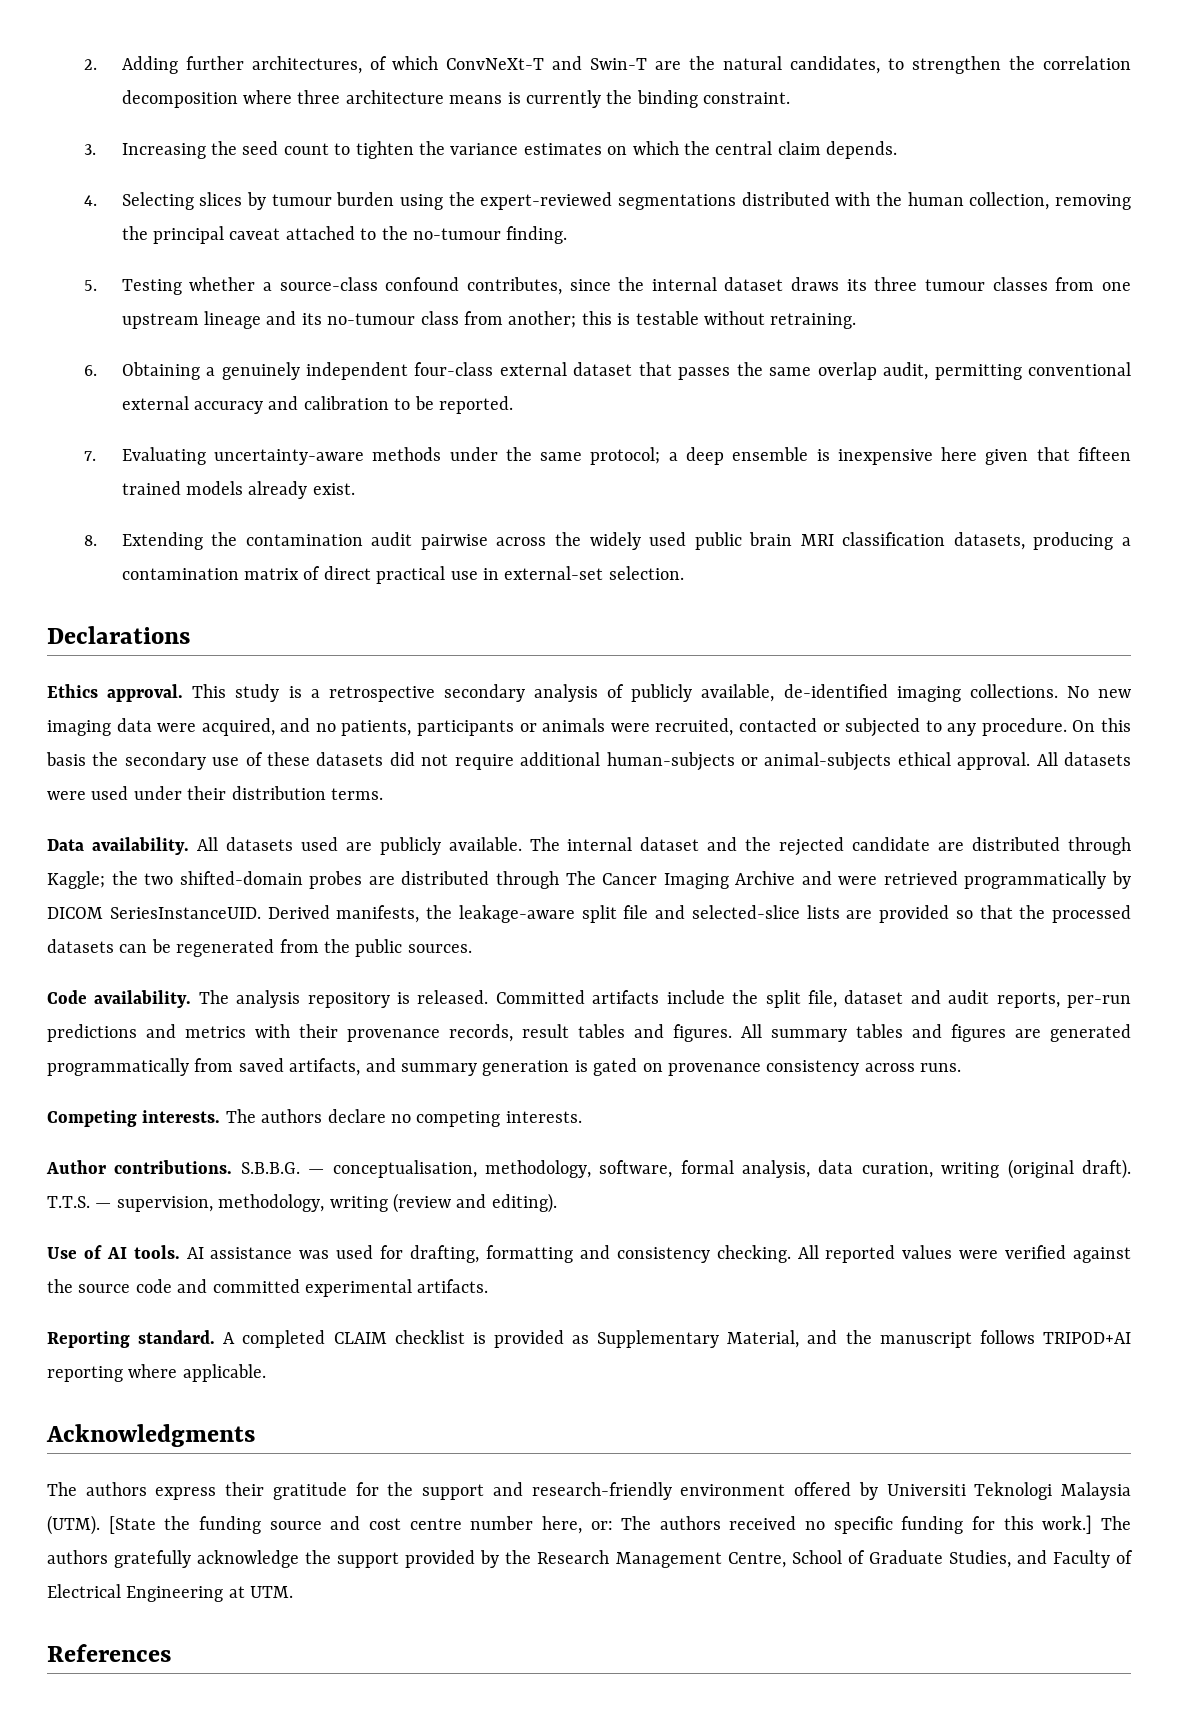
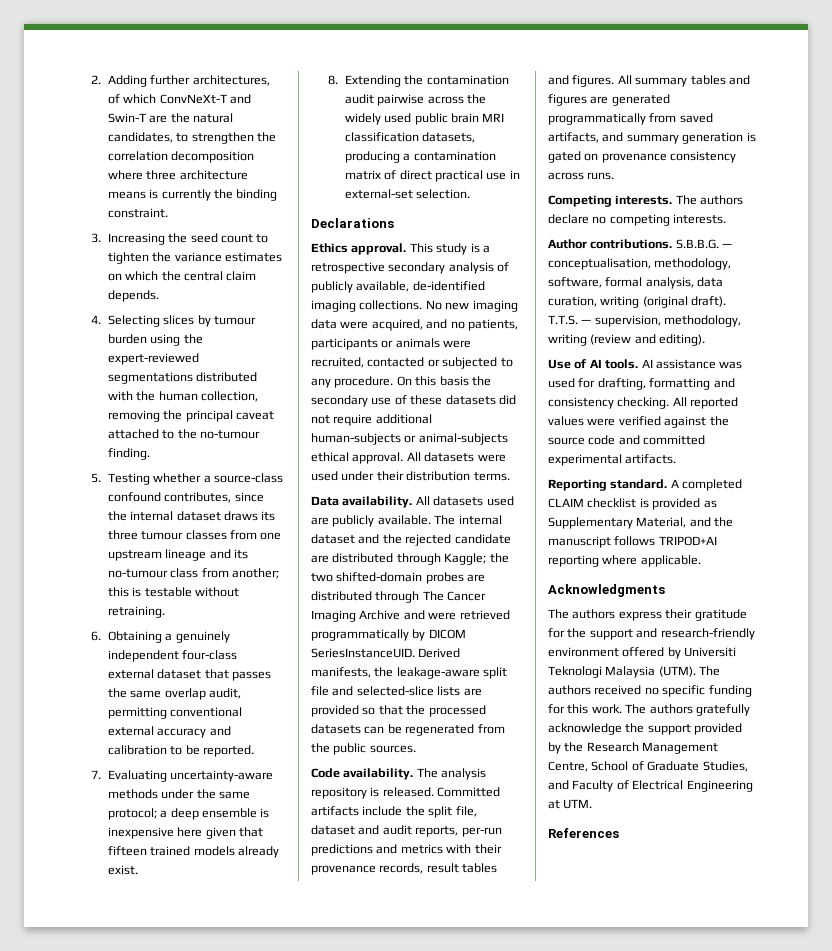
[108,1516,613,1534] [State the funding source and cost centre number here, or: -> (696, 671) none
[1042,1515,1093,1534] work.] -> [591,704,622,714] work.

